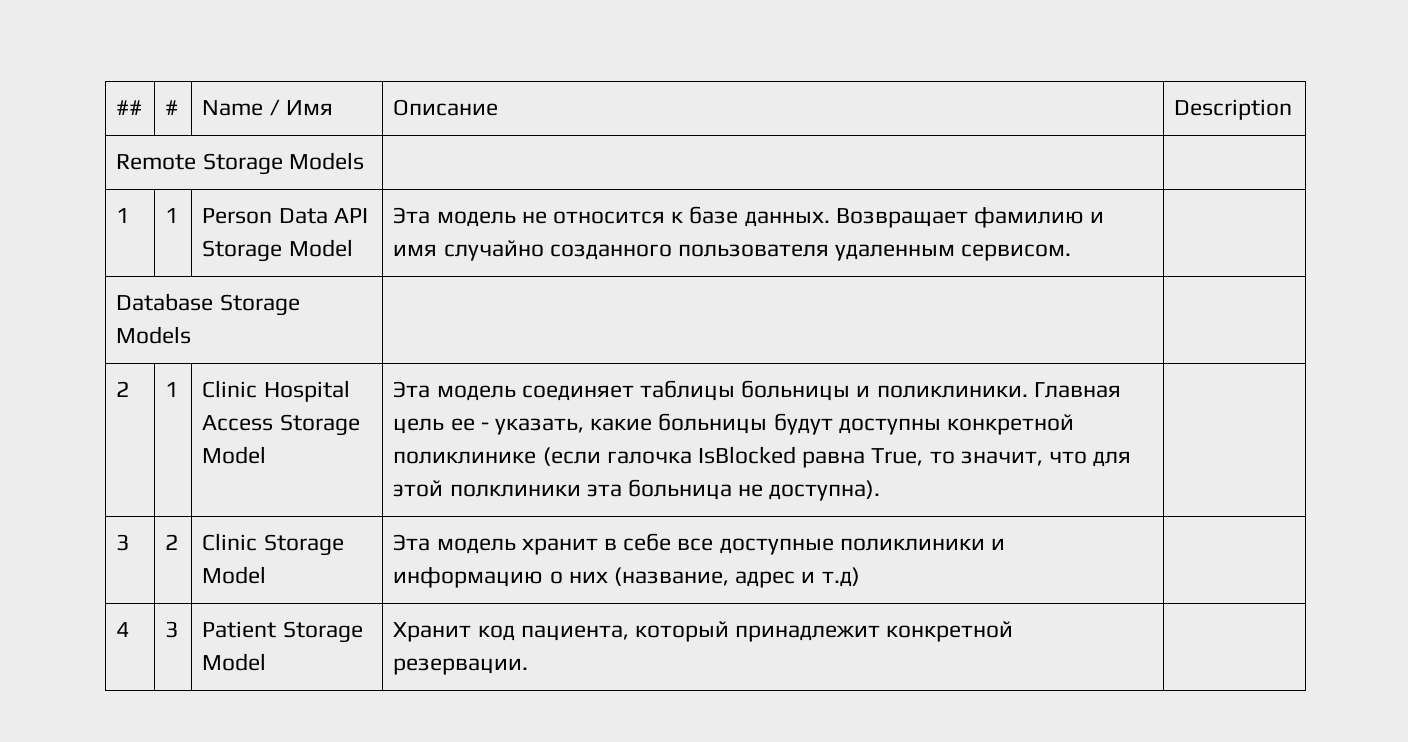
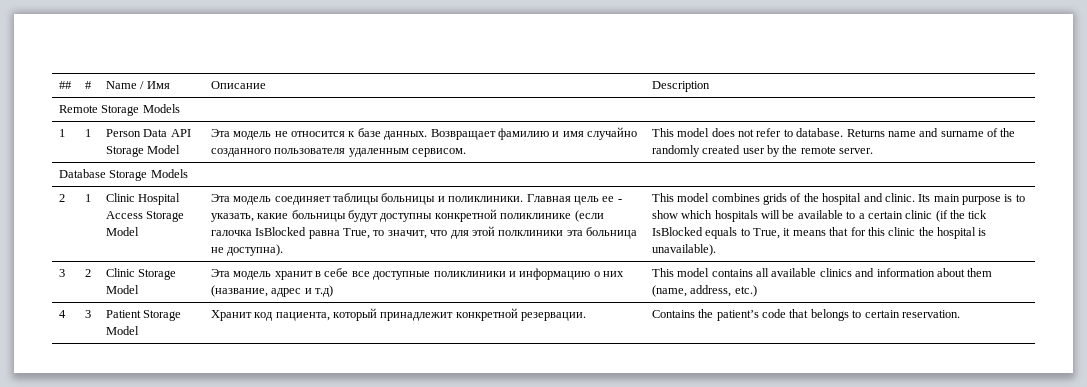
(1072, 252) none -> [651,128,1016,137] [651,145,874,157] This model does not refer to database. Returns name and surname of the randomly created user by the remote server.
(881, 490) none -> [651,193,1025,205] [651,210,988,222] [651,227,987,239] [651,244,716,256] This model combines grids of the hospital and clinic. Its main purpose is to show which hospitals will be available to a certain clinic (if the tick IsBlocked equals to True, it means that for this clinic the hospital is unavailable).
(860, 577) none -> [651,268,993,277] [651,285,757,297] This model contains all available clinics and information about them (name, address, etc.)
(529, 666) none -> [651,309,960,321] Contains the patient’s code that belongs to certain reservation.

